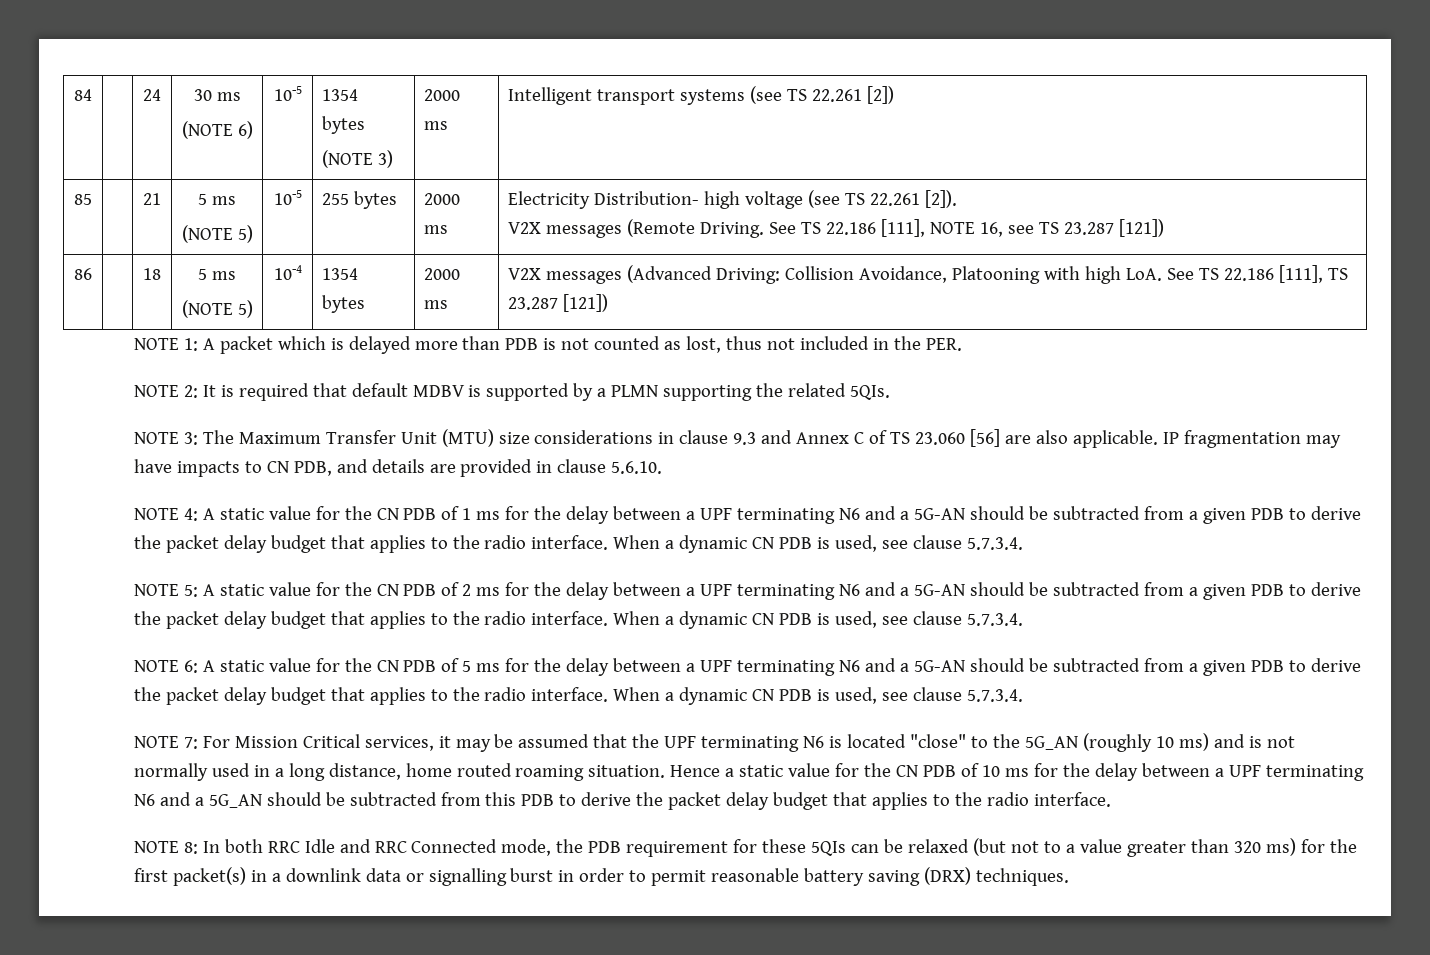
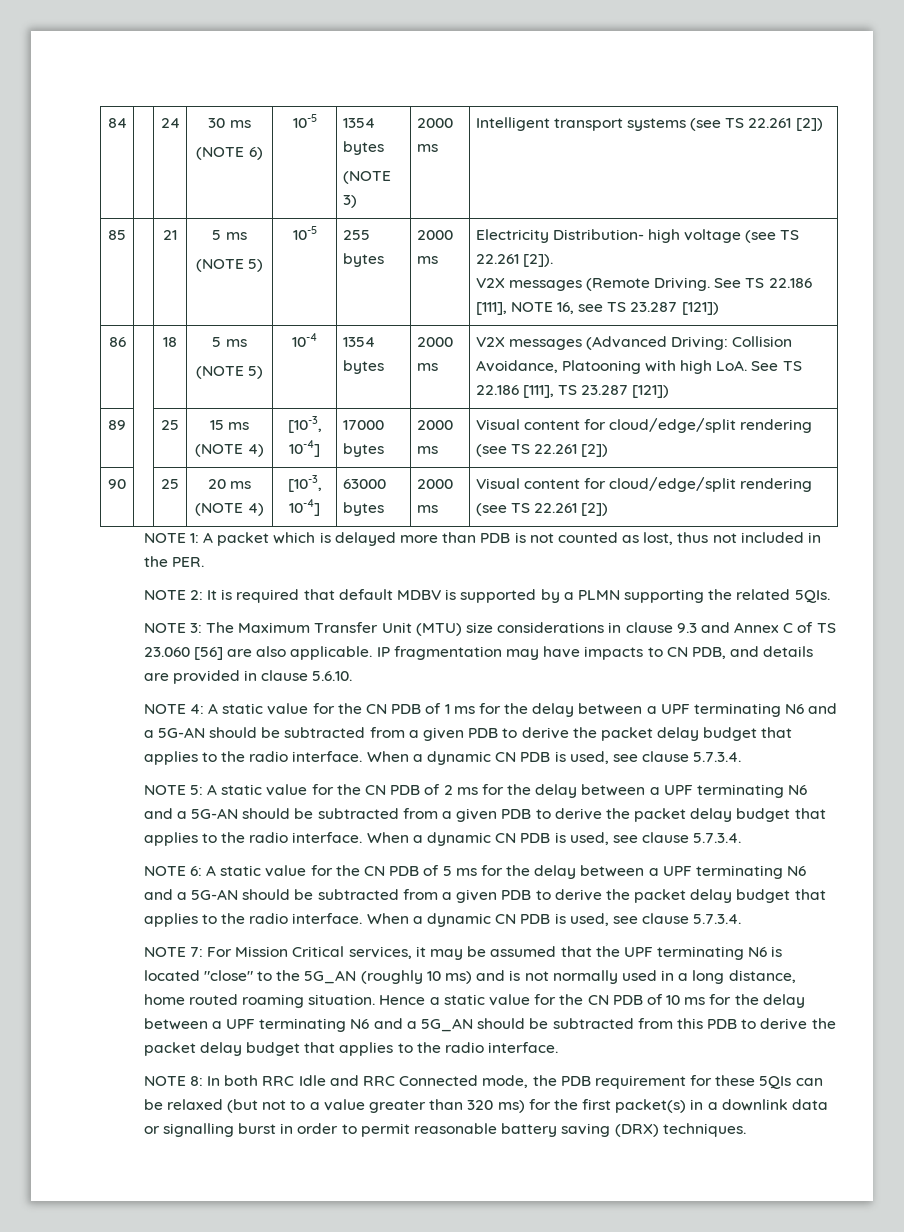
(609, 303) none -> [108,420,126,430] [161,420,179,430] [209,420,250,430] [195,444,264,457] [287,416,322,433] [289,440,320,457] [342,420,384,430] [342,443,384,457] [416,420,453,430] [416,446,438,454] [475,418,813,433] [475,444,609,457] [108,479,126,489] [161,479,179,489] [207,479,252,489] [195,503,264,516] [287,475,322,492] [289,499,320,516] [342,479,386,489] [342,502,384,516] [416,479,453,489] [416,505,438,513] [475,477,813,492] [475,503,609,516] // 89 | | 25 | 15 ms (NOTE 4) | [10-3, 10-4] | 17000 bytes | 2000 ms | Visual content for cloud/edge/split rendering (see TS 22.261 [2]) // 90 | | 25 | 20 ms (NOTE 4) | [10-3, 10-4] | 63000 bytes | 2000 ms | Visual content for cloud/edge/split rendering (see TS 22.261 [2])

